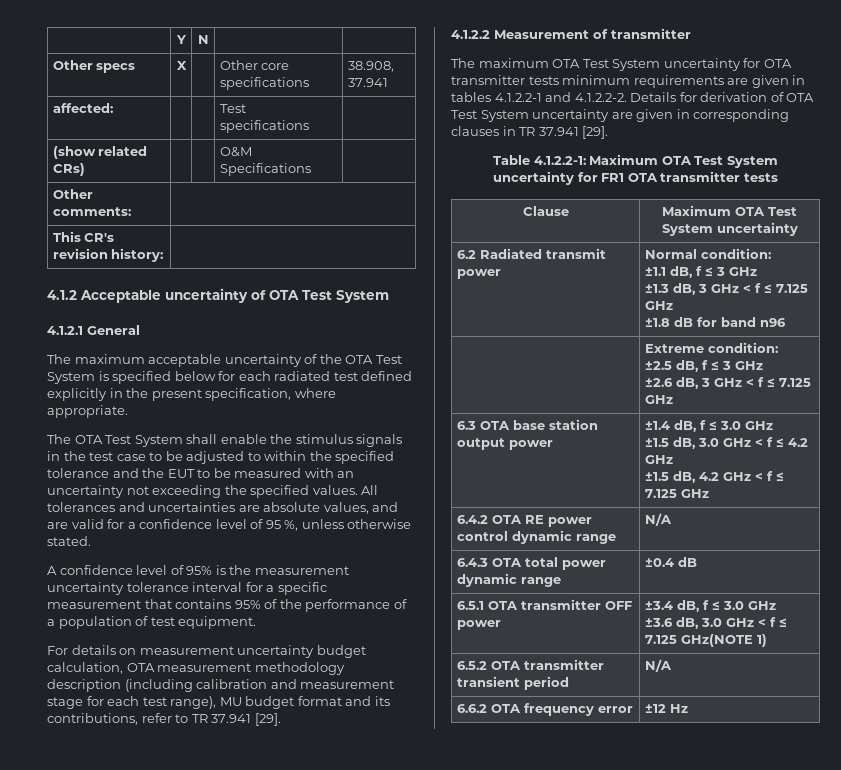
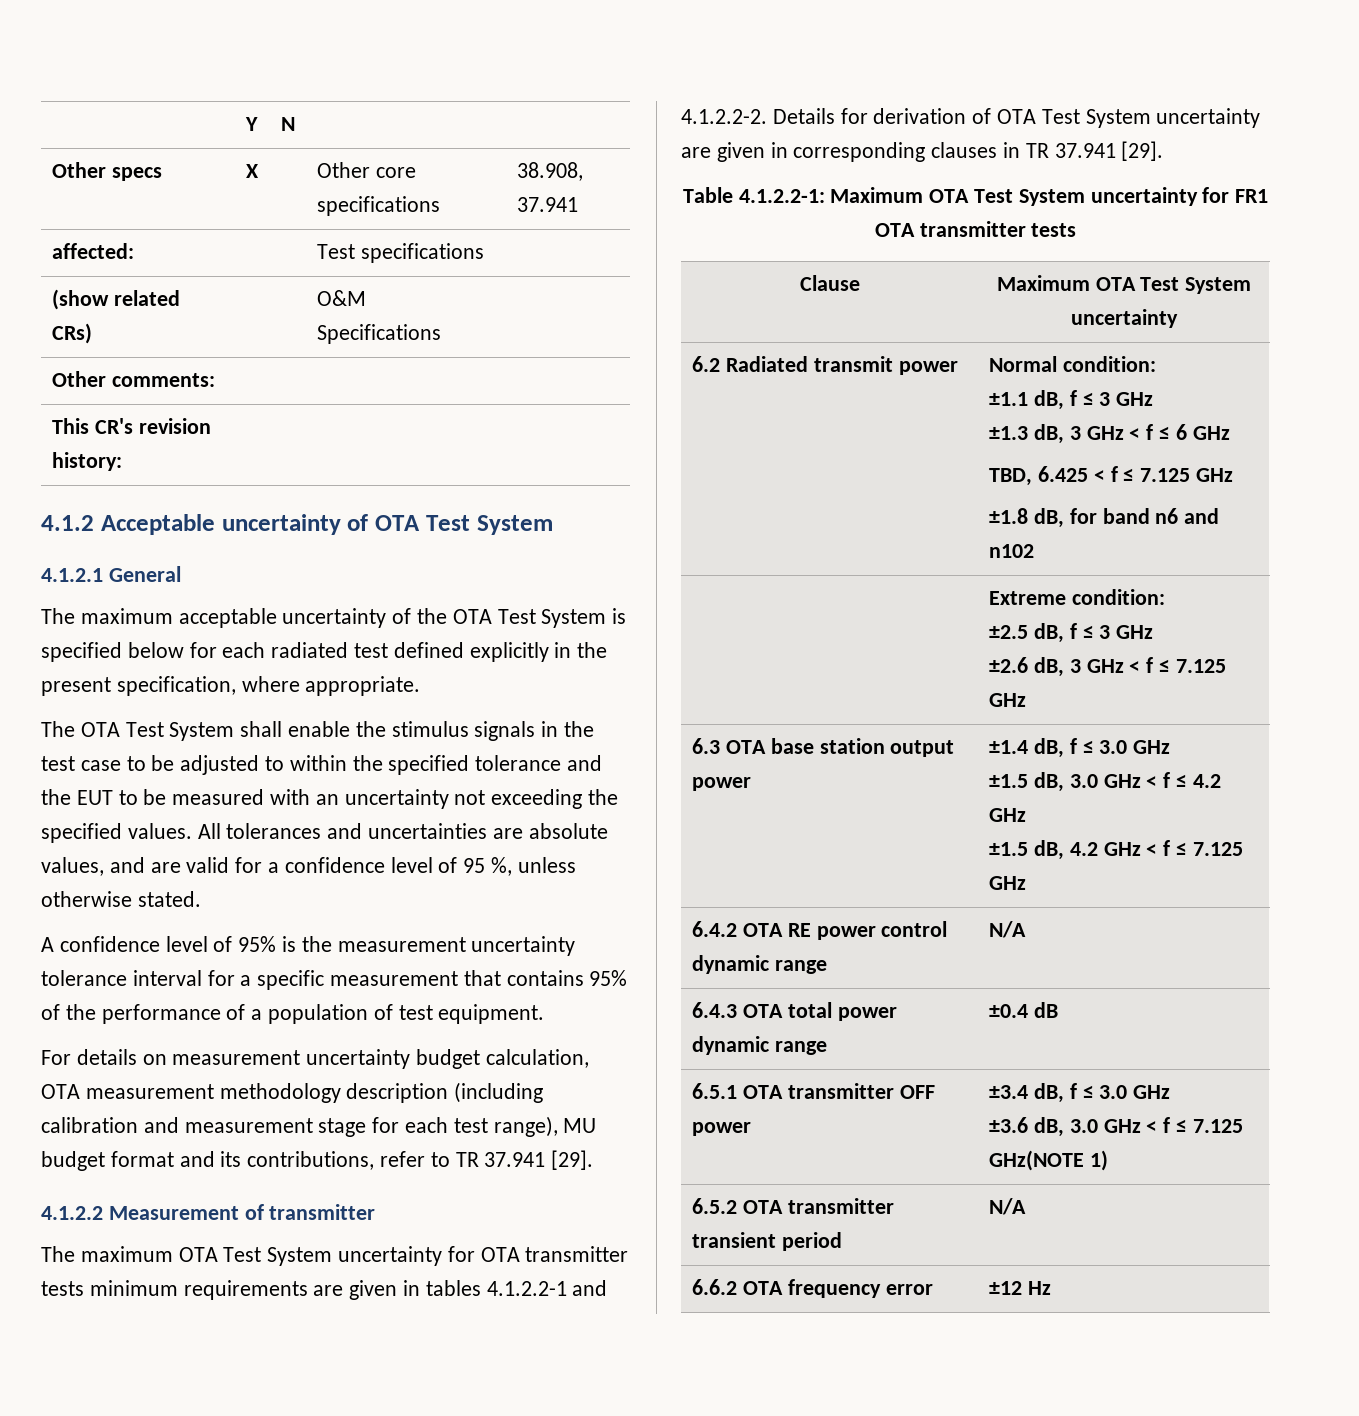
(772, 288) none -> [1175,424,1230,440] [989,466,1135,486] 6 GHz // TBD, 6.425 < f ≤
[673,317,693,327] dB -> [1034,508,1065,528] dB,
[759,318,786,327] n96 -> [1155,508,1220,524] [989,544,1035,558] n6 and n102

